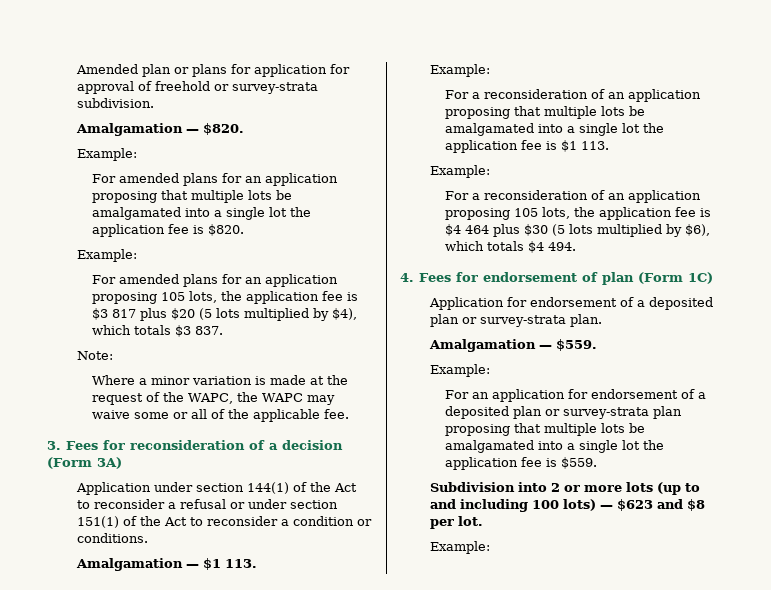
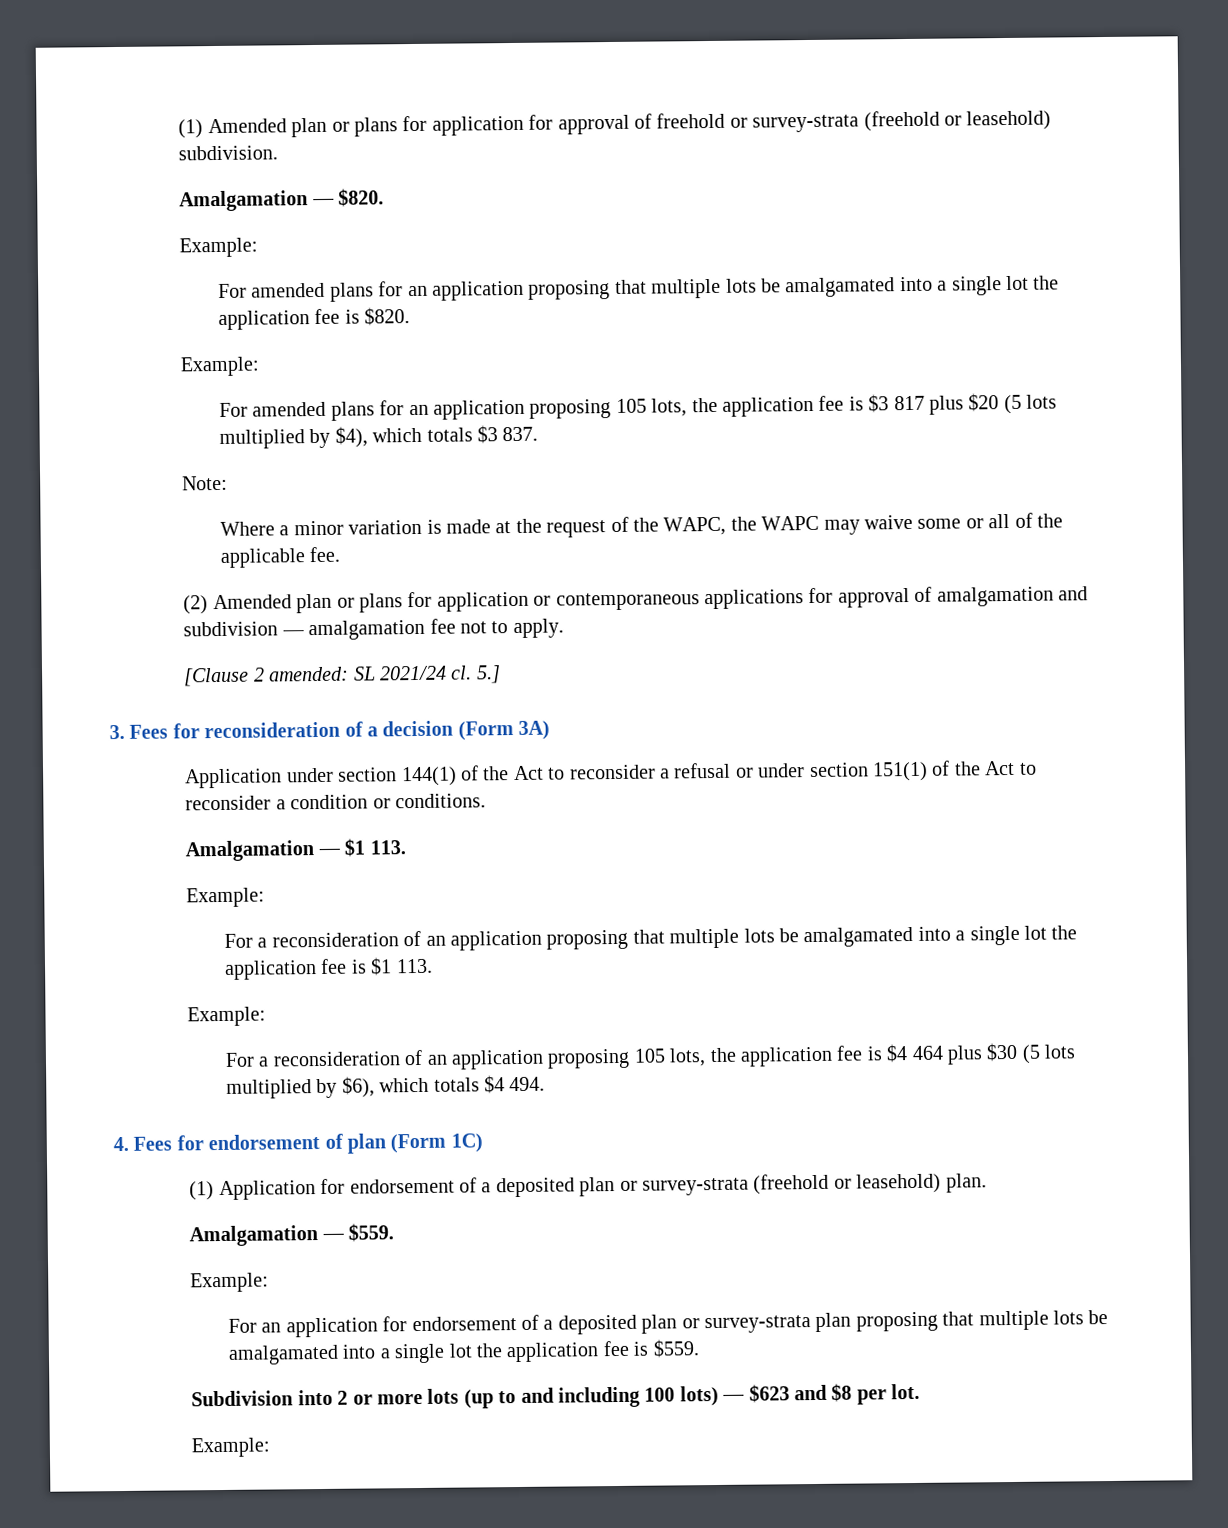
(75, 69) none -> [178,119,204,139] (1)
(318, 88) none -> [863,110,1052,132] (freehold or leasehold)
(349, 414) none -> [183,586,1088,615] [183,618,564,641] [184,665,501,687] // (2) Amended plan or plans for application or contemporaneous applications for approval of amalgamation and subdivision — amalgamation fee not to apply. // [Clause 2 amended: SL 2021/24 cl. 5.]
(713, 278) none -> [189,1181,215,1201] (1)
(566, 321) none -> [753,1173,942,1195] (freehold or leasehold)

